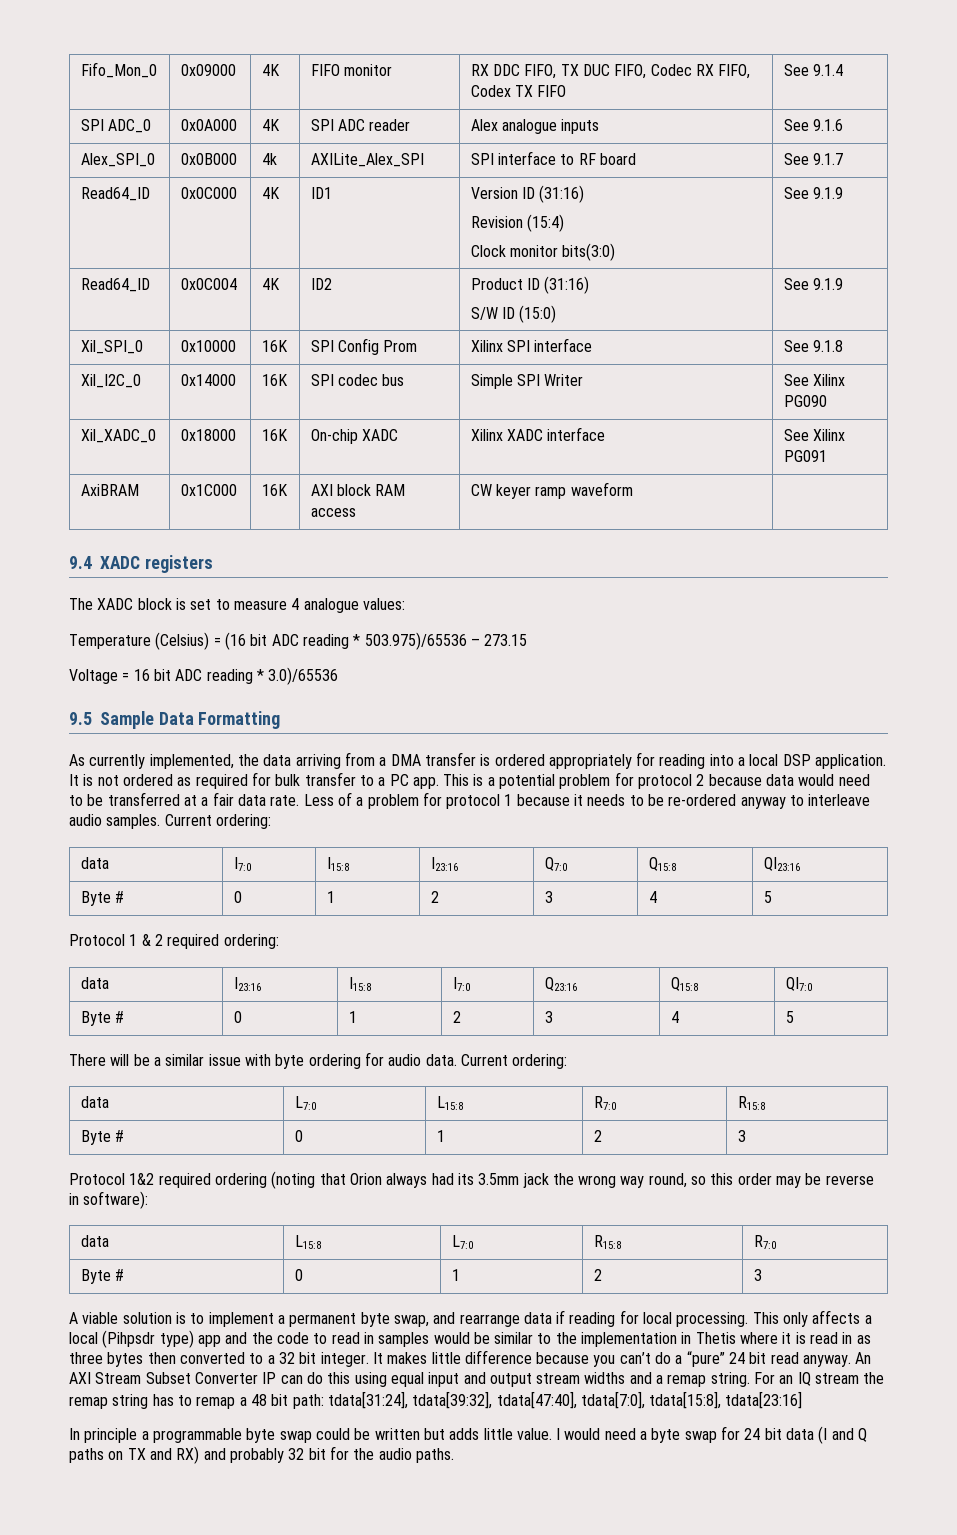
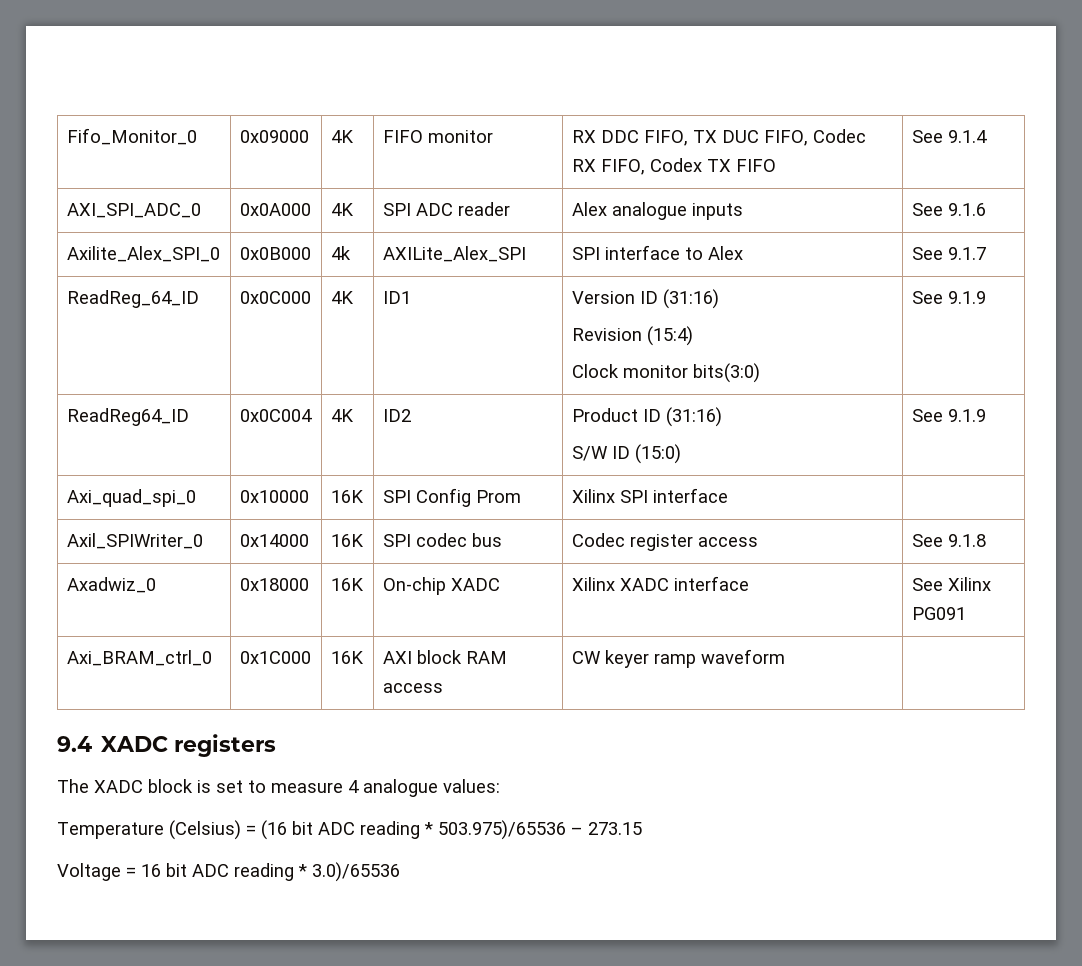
[80,62,157,78] Fifo_Mon_0 -> [66,128,197,145] Fifo_Monitor_0
[80,119,152,133] SPI ADC_0 -> [66,203,201,218] AXI_SPI_ADC_0
[80,153,155,167] Alex_SPI_0 -> [66,246,220,262] Axilite_Alex_SPI_0
[578,153,637,165] RF board -> [707,246,743,260] Alex
[80,187,150,201] Read64_ID -> [66,290,199,308] ReadReg_64_ID
[80,278,150,292] Read64_ID -> [66,408,189,426] ReadReg64_ID
[80,340,143,354] Xil_SPI_0 -> [66,489,196,507] Axi_quad_spi_0
[783,340,844,352] [80,374,141,388] See 9.1.8 // Xil_I2C_0 -> [66,533,203,549] // Axil_SPIWriter_0
[470,374,584,389] [783,374,846,386] [783,395,827,407] [80,429,156,443] Simple SPI Writer | See Xilinx PG090 // Xil_XADC_0 -> [571,533,758,551] [911,534,986,547] [66,577,156,593] Codec register access | See 9.1.8 // Axadwiz_0
[80,484,139,496] AxiBRAM -> [66,650,212,666] Axi_BRAM_ctrl_0
[69,711,281,729] [69,752,887,769] [69,772,870,789] [69,792,871,809] [69,814,271,829] [80,857,109,869] [233,857,251,871] [326,857,349,871] [430,857,458,871] [544,857,567,871] [648,857,676,871] [763,857,800,871] [80,891,125,906] [233,891,242,903] [326,891,335,903] [430,891,439,903] [544,891,553,903] [648,891,657,903] [763,891,772,903] [69,934,279,949] [80,977,109,989] [233,977,261,991] [348,977,371,991] [452,977,470,991] [544,977,577,991] [670,977,698,991] [785,977,812,991] [80,1011,125,1026] [233,1011,242,1023] [348,1011,357,1023] [452,1011,461,1023] [544,1011,553,1023] [670,1011,679,1023] [785,1011,794,1023] [69,1052,568,1069] [80,1096,109,1108] [294,1096,316,1110] [436,1096,463,1110] [593,1096,616,1110] [737,1096,765,1110] [80,1130,125,1145] [294,1130,303,1142] [436,1130,445,1142] [593,1130,602,1142] [737,1130,746,1142] [69,1171,874,1189] [69,1191,149,1209] [80,1235,109,1247] [294,1235,321,1249] [451,1235,473,1249] [593,1235,621,1249] [753,1235,776,1249] [80,1269,125,1284] [294,1269,303,1281] [451,1269,460,1281] [593,1269,602,1281] [753,1269,762,1281] [69,1310,872,1327] [69,1330,871,1348] [69,1350,872,1367] [69,1372,885,1387] [69,1391,803,1409] [69,1426,868,1444] [69,1446,454,1464] // 9.5 Sample Data Formatting // As currently implemented, the data arriving from a DMA transfer is ordered appropriately for reading into a local DSP application. It is not ordered as required for bulk transfer to a PC app. This is a potential problem for protocol 2 because data would need to be transferred at a fair data rate. Less of a problem for protocol 1 because it needs to be re-ordered anyway to interleave audio samples. Current ordering: // data | I7:0 | I15:8 | I23:16 | Q7:0 | Q15:8 | QI23:16 // Byte # | 0 | 1 | 2 | 3 | 4 | 5 // Protocol 1 & 2 required ordering: // data | I23:16 | I15:8 | I7:0 | Q23:16 | Q15:8 | QI7:0 // Byte # | 0 | 1 | 2 | 3 | 4 | 5 // There will be a similar issue with byte ordering for audio data. Current ordering: // data | L7:0 | L15:8 | R7:0 | R15:8 // Byte # | 0 | 1 | 2 | 3 // Protocol 1&2 required ordering (noting that Orion always had its 3.5mm jack the wrong way round, so this order may be reverse in software): // data | L15:8 | L7:0 | R15:8 | R7:0 // Byte # | 0 | 1 | 2 | 3 // A viable solution is to implement a permanent byte swap, and rearrange data if reading for local processing. This only affects a local (Pihpsdr type) app and the code to read in samples would be similar to the implementation in Thetis where it is read in as three bytes then converted to a 32 bit integer. It makes little difference because you can’t do a “pure” 24 bit read anyway. An AXI Stream Subset Converter IP can do this using equal input and output stream widths and a remap string. For an IQ stream the remap string has to remap a 48 bit path: tdata[31:24], tdata[39:32], tdata[47:40], tdata[7:0], tdata[15:8], tdata[23:16] // In principle a programmable byte swap could be written but adds little value. I would need a byte swap for 24 bit data (I and Q paths on TX and RX) and probably 32 bit for the audio paths. -> (400, 872) none

